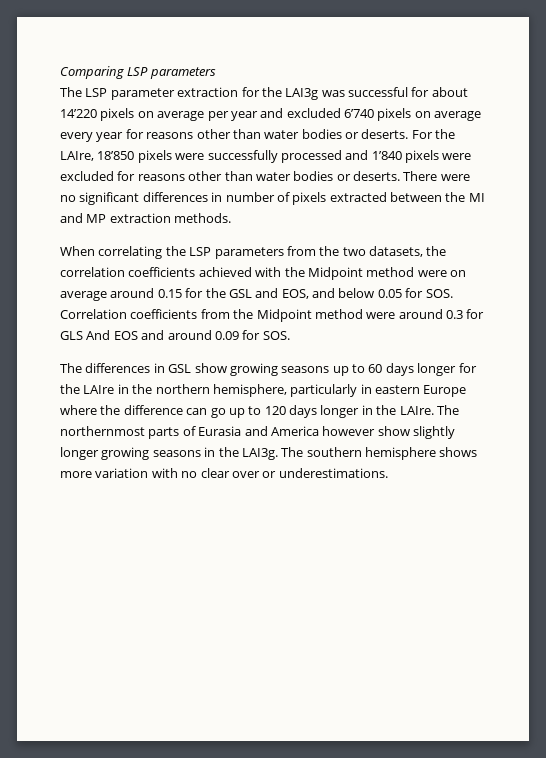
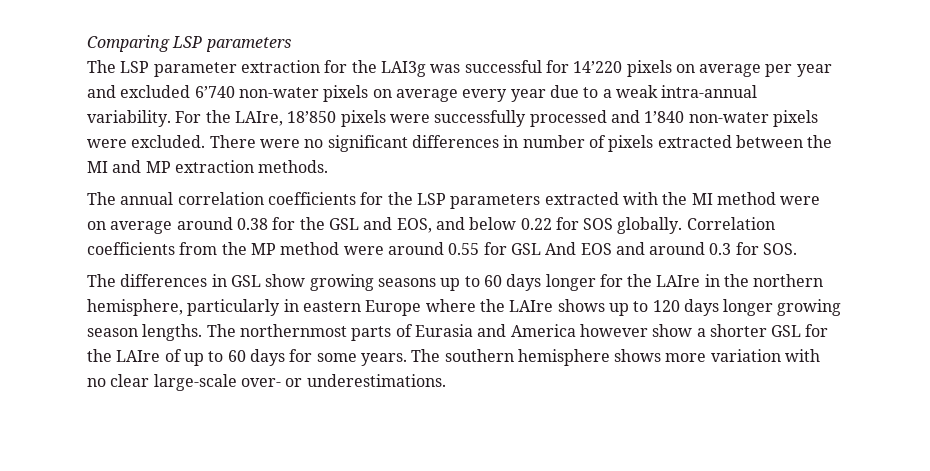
[431,87,468,97] about -> (569, 66) none
(374, 113) none -> [238,87,319,98] non-water
[125,129,409,139] for reasons other than water bodies or deserts. -> [549,85,758,98] [87,110,171,127] due to a weak intra-annual variability.
[405,150,472,163] [60,171,400,181] pixels were excluded for reasons other than water bodies or deserts. -> [688,110,818,127] [87,135,206,148] non-water pixels were excluded.
[60,246,447,259] [60,267,252,277] When correlating the LSP parameters from the two datasets, the correlation coefficients achieved -> [87,192,619,209] The annual correlation coefficients for the LSP parameters extracted
[307,267,363,280] Midpoint -> [691,193,713,205] MI
[157,289,182,298] 0.15 -> [236,218,268,230] 0.38
[377,288,453,298] 0.05 for SOS. -> [520,217,683,234] 0.22 for SOS globally.
[256,309,312,322] Midpoint -> [250,243,276,255] MP
[446,309,485,319] [60,331,83,340] 0.3 for GLS -> [448,242,541,255] 0.55 for GSL
[214,331,239,340] 0.09 -> [709,243,732,255] 0.3
[123,405,226,418] difference can go -> [509,299,605,312] LAIre shows
[361,405,434,415] in the LAIre. -> [777,299,842,316] [87,324,203,341] growing season lengths.
[413,426,455,439] [60,447,278,460] slightly longer growing seasons in the LAI3g. -> [696,324,829,337] [87,349,407,366] a shorter GSL for the LAIre of up to 60 days for some years.
[231,471,260,478] over -> [153,374,281,391] large-scale over-

